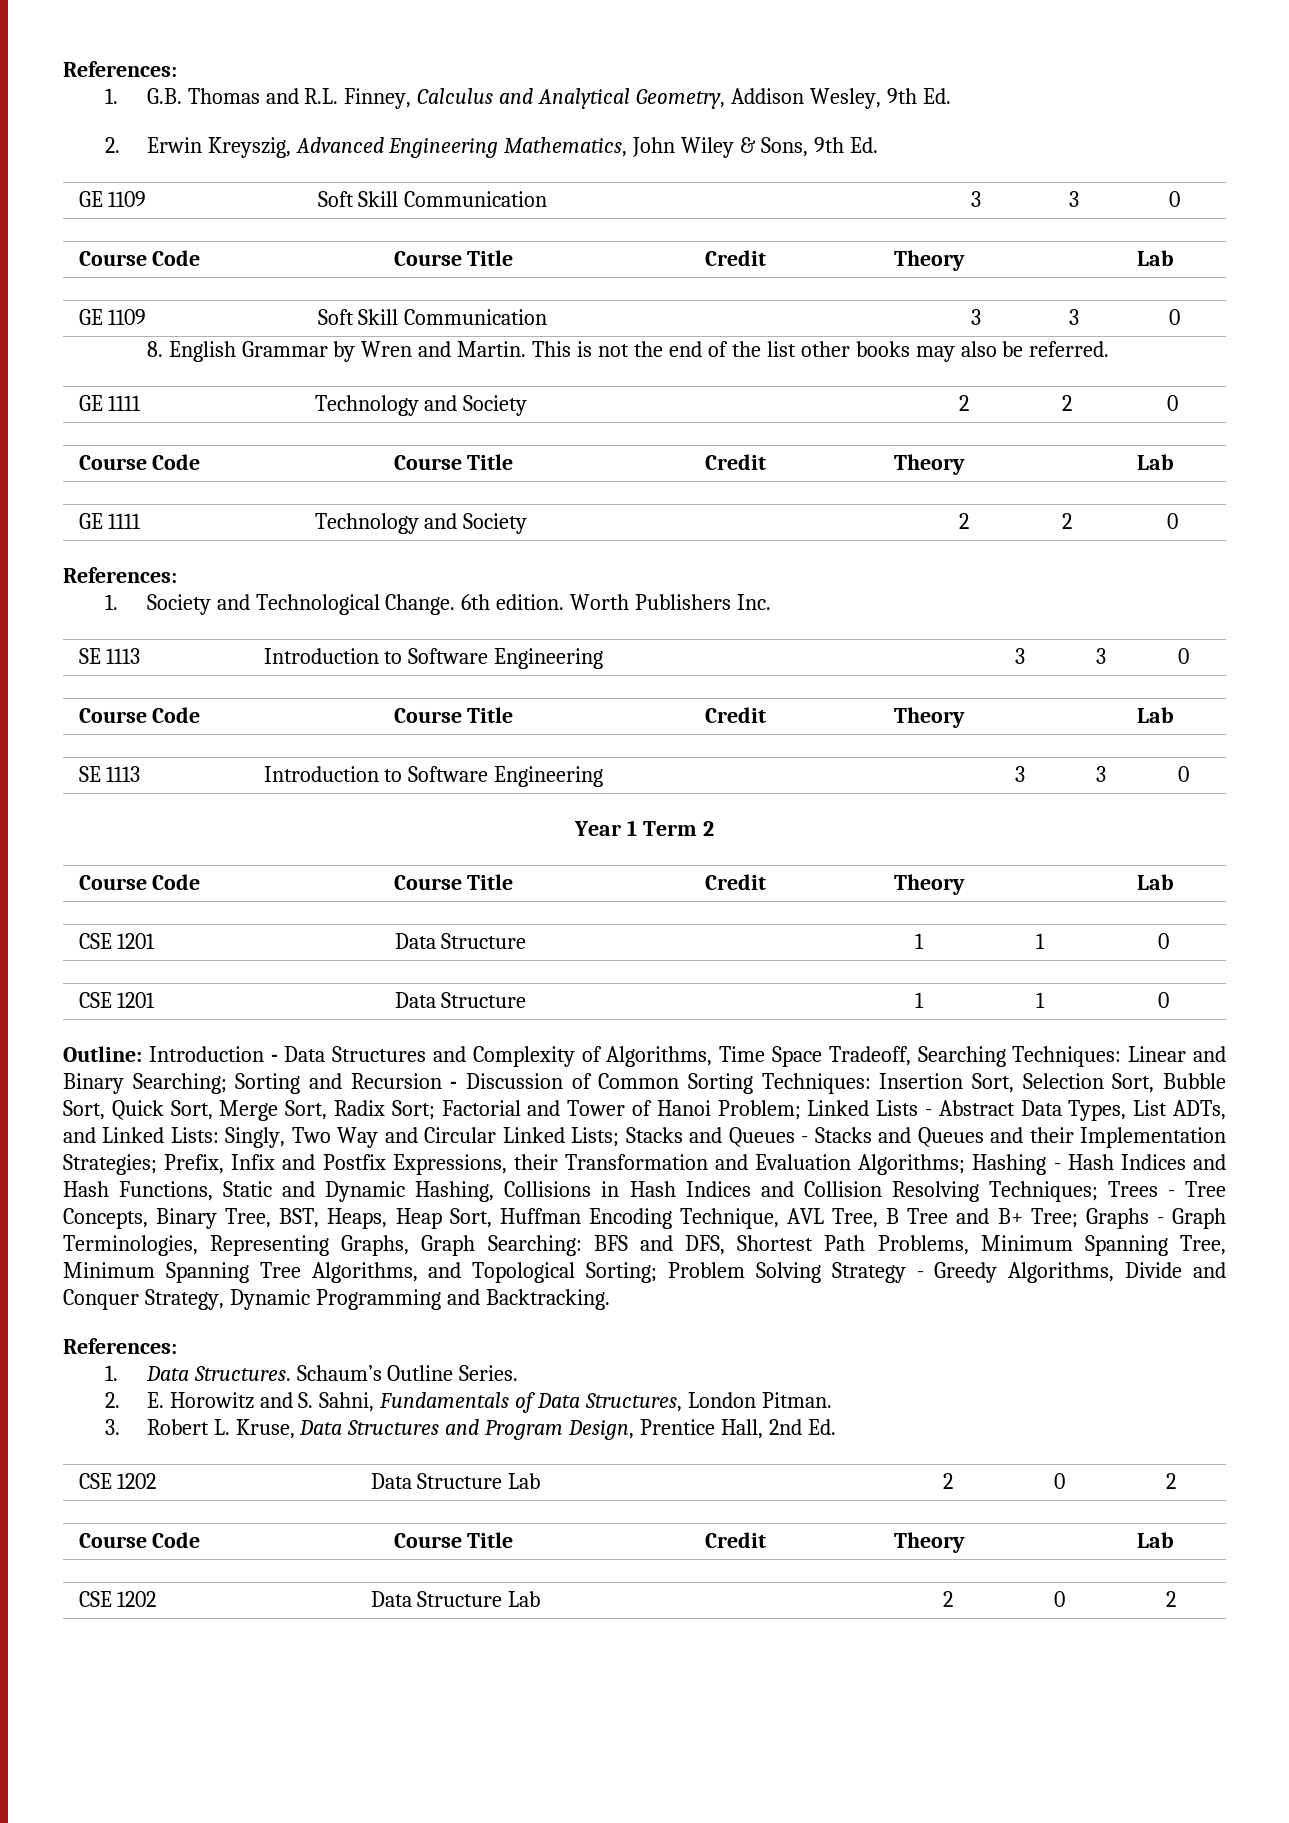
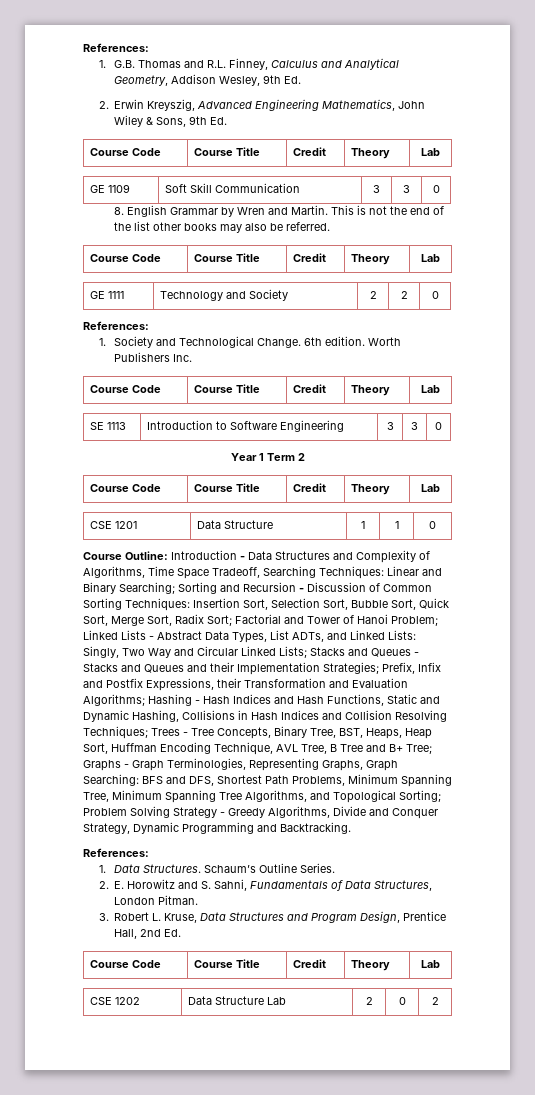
[78,191,147,207] [317,191,548,207] [970,191,981,207] [1069,191,1079,207] [1169,191,1180,207] // GE 1109 | Soft Skill Communication | 3 | 3 | 0 -> (228, 121) none
[78,395,142,411] [314,395,528,416] [958,395,969,411] [1062,395,1072,411] [1166,395,1178,411] // GE 1111 | Technology and Society | 2 | 2 | 0 -> (331, 226) none
[78,648,141,664] [263,648,604,669] [1014,648,1025,664] [1096,648,1106,664] [1178,648,1189,664] // SE 1113 | Introduction to Software Engineering | 3 | 3 | 0 -> (193, 358) none
[78,992,156,1008] [394,992,527,1008] [915,992,924,1008] [1036,992,1045,1008] [1157,992,1169,1008] // CSE 1201 | Data Structure | 1 | 1 | 0 // -> [83,552,122,560] // Course
[78,1473,157,1489] [370,1473,541,1489] [942,1473,953,1489] [1053,1473,1065,1489] [1165,1473,1176,1489] // CSE 1202 | Data Structure Lab | 2 | 0 | 2 -> (182, 933) none

